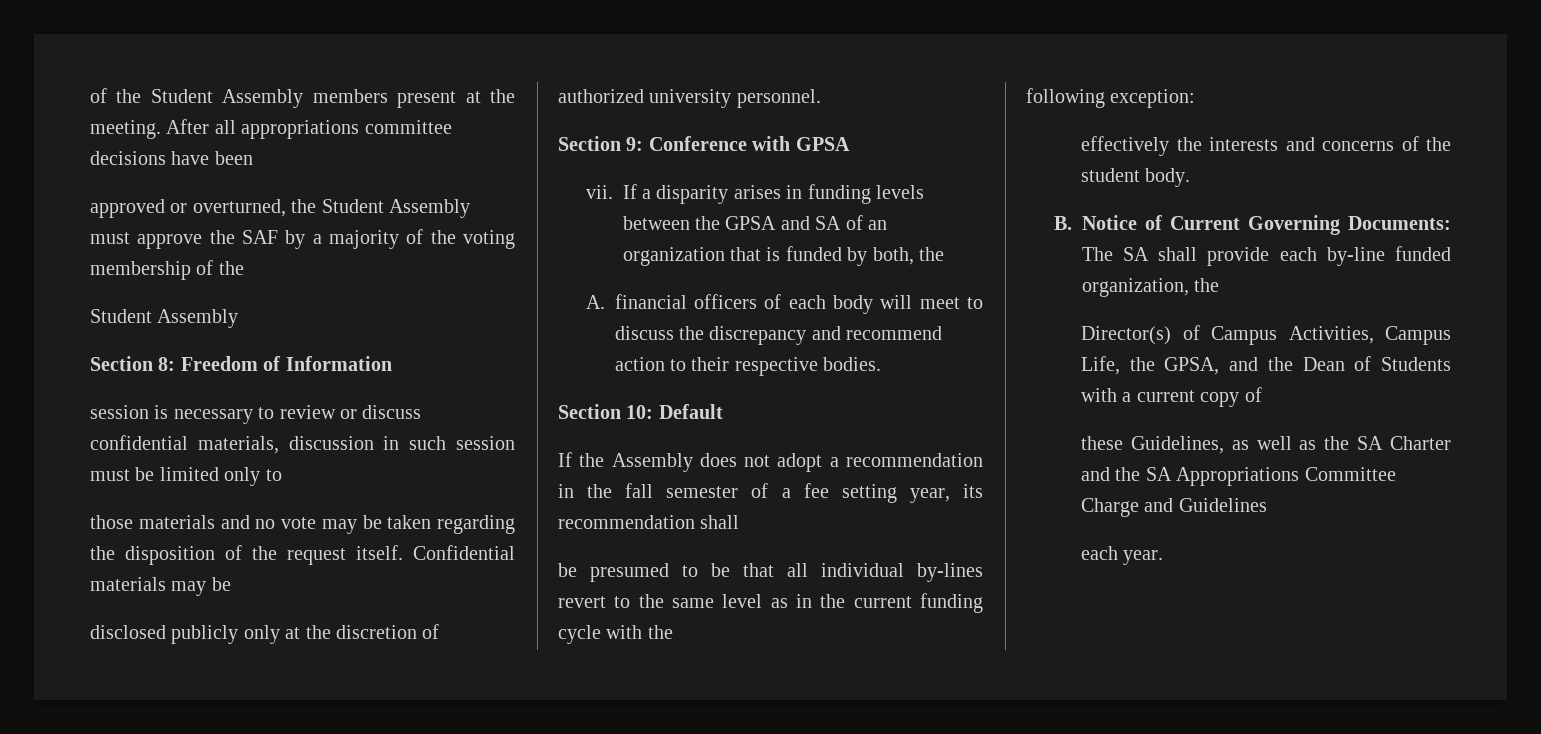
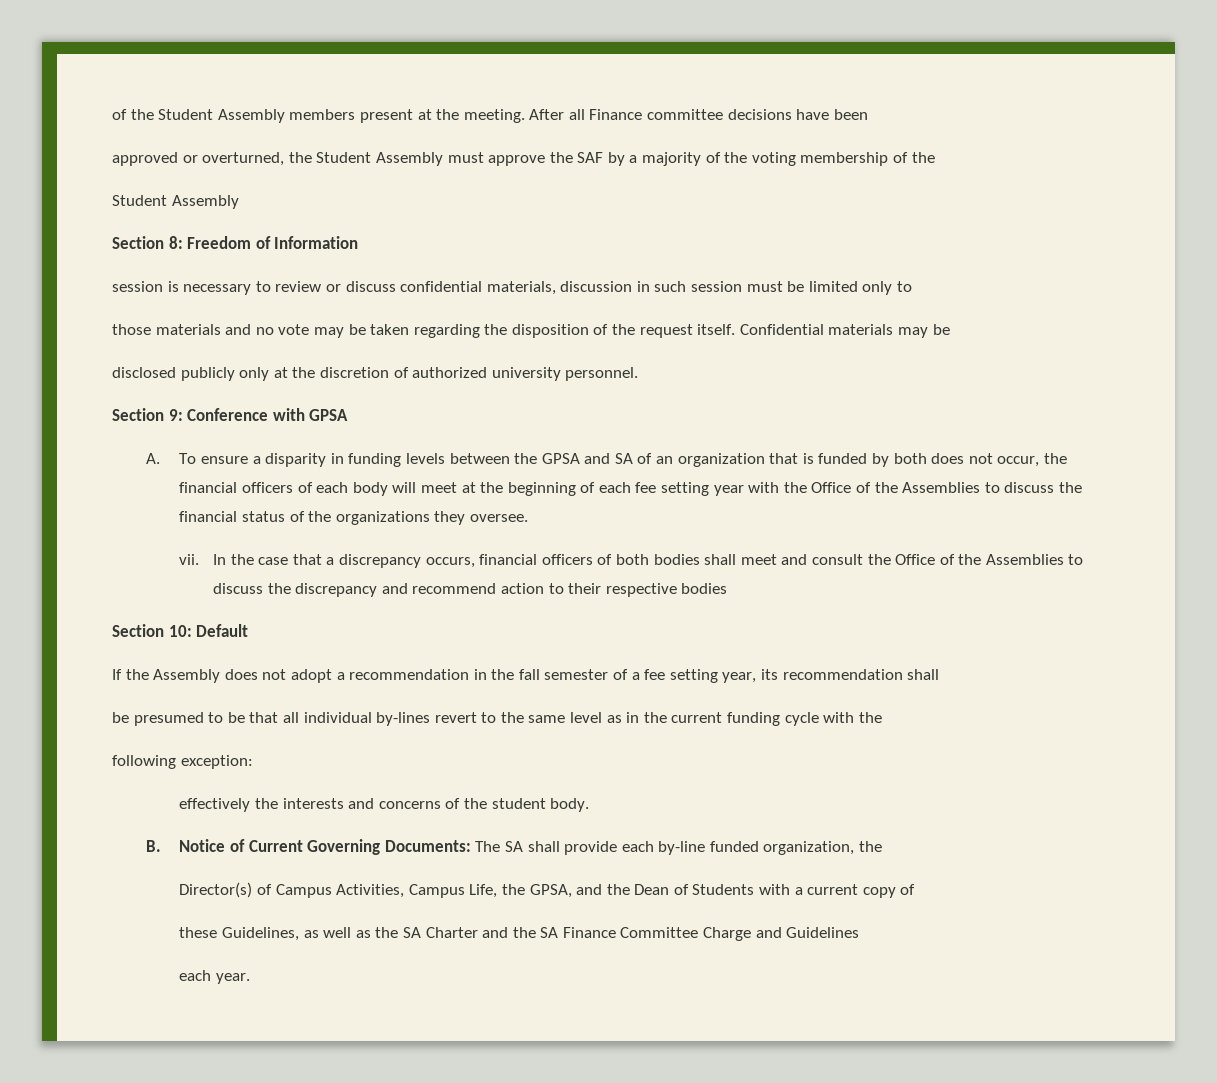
[241,120,360,139] appropriations -> [589,109,643,120] Finance
[585,184,637,199] vii. If -> [145,453,248,464] A. To ensure
[733,185,781,199] arises -> (327, 460) none
[872,247,944,265] [585,295,605,309] both, the // A. -> [893,453,1067,467] both does not occur, the
(960, 303) none -> [461,482,1082,496] [179,511,528,525] [179,554,1064,568] at the beginning of each fee setting year with the Office of the Assemblies to discuss the financial status of the organizations they oversee. // vii. In the case that a discrepancy occurs, financial officers of both bodies shall meet and consult the Office of the Assemblies
[823,357,882,371] bodies. -> [681,583,728,594] bodies
[1176,467,1300,486] Appropriations -> [562,927,616,938] Finance

